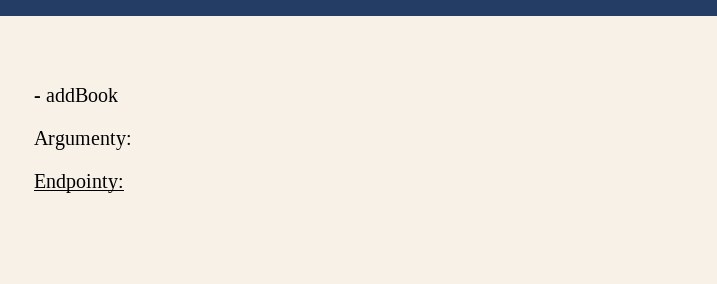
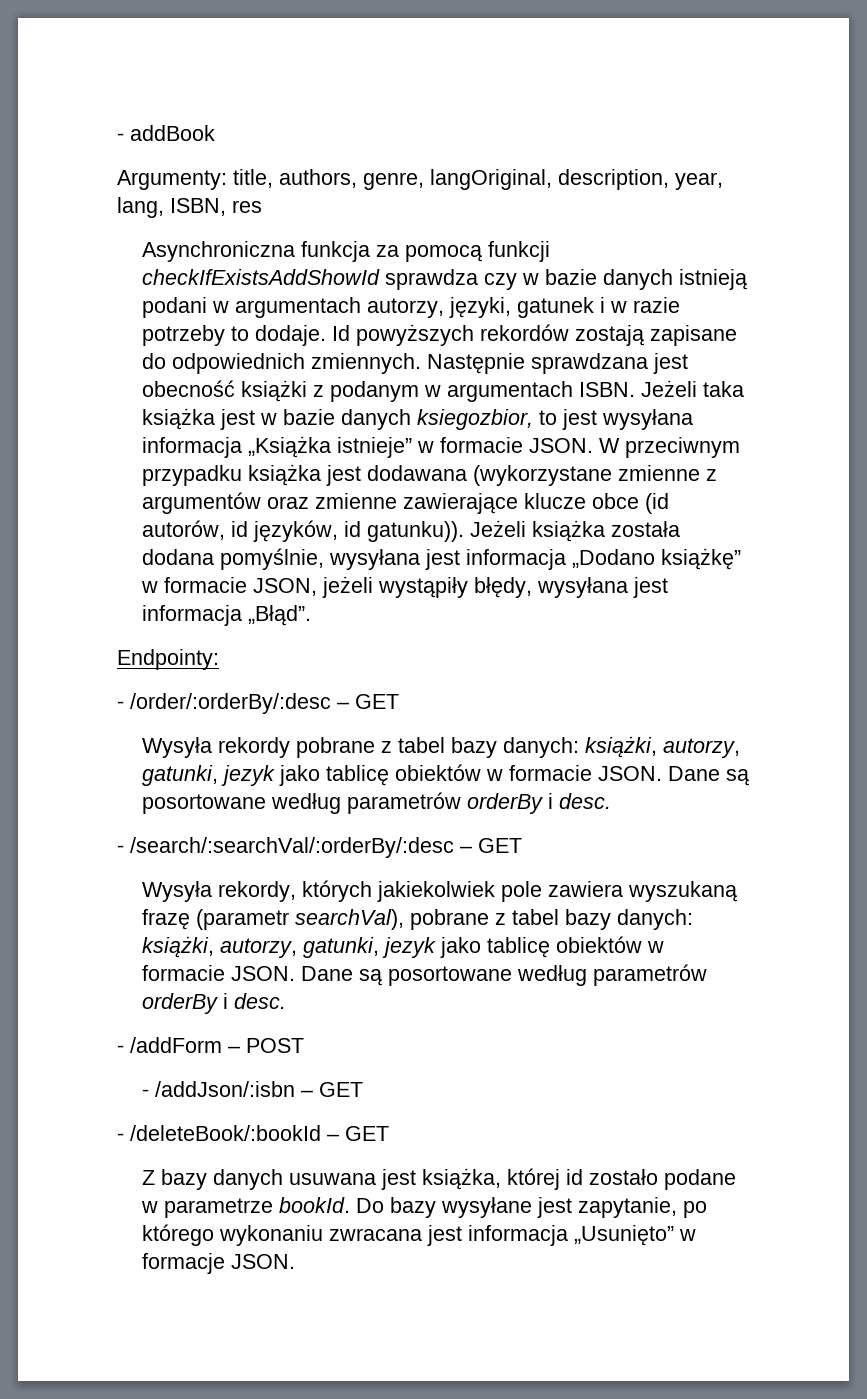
[34,174,124,193] // Endpointy: -> [233,169,723,190] [117,197,262,218] [141,241,550,262] [141,269,747,290] [141,297,680,318] [141,324,737,346] [141,353,688,374] [141,380,744,402] [141,408,693,430] [141,436,740,458] [141,464,717,486] [141,492,669,514] [141,520,680,542] [141,548,741,570] [140,576,668,598] [141,605,311,626] [117,649,219,670] [117,693,399,714] [141,736,740,758] [141,764,749,786] [141,792,611,814] [117,837,522,858] [141,880,737,902] [141,909,693,930] [141,936,664,958] [141,964,707,986] [141,993,286,1014] [117,1037,304,1053] [141,1081,363,1097] [117,1125,389,1141] [141,1168,736,1190] [140,1197,707,1218] [141,1224,696,1246] [141,1253,295,1274] title, authors, genre, langOriginal, description, year, lang, ISBN, res // Asynchroniczna funkcja za pomocą funkcji checkIfExistsAddShowId sprawdza czy w bazie danych istnieją podani w argumentach autorzy, języki, gatunek i w razie potrzeby to dodaje. Id powyższych rekordów zostają zapisane do odpowiednich zmiennych. Następnie sprawdzana jest obecność książki z podanym w argumentach ISBN. Jeżeli taka książka jest w bazie danych ksiegozbior, to jest wysyłana informacja „Książka istnieje” w formacie JSON. W przeciwnym przypadku książka jest dodawana (wykorzystane zmienne z argumentów oraz zmienne zawierające klucze obce (id autorów, id języków, id gatunku)). Jeżeli książka została dodana pomyślnie, wysyłana jest informacja „Dodano książkę” w formacie JSON, jeżeli wystąpiły błędy, wysyłana jest informacja „Błąd”. // Endpointy: // - /order/:orderBy/:desc – GET // Wysyła rekordy pobrane z tabel bazy danych: książki, autorzy, gatunki, jezyk jako tablicę obiektów w formacie JSON. Dane są posortowane według parametrów orderBy i desc. // - /search/:searchVal/:orderBy/:desc – GET // Wysyła rekordy, których jakiekolwiek pole zawiera wyszukaną frazę (parametr searchVal), pobrane z tabel bazy danych: książki, autorzy, gatunki, jezyk jako tablicę obiektów w formacie JSON. Dane są posortowane według parametrów orderBy i desc. // - /addForm – POST // - /addJson/:isbn – GET // - /deleteBook/:bookId – GET // Z bazy danych usuwana jest książka, której id zostało podane w parametrze bookId. Do bazy wysyłane jest zapytanie, po którego wykonaniu zwracana jest informacja „Usunięto” w formacje JSON.

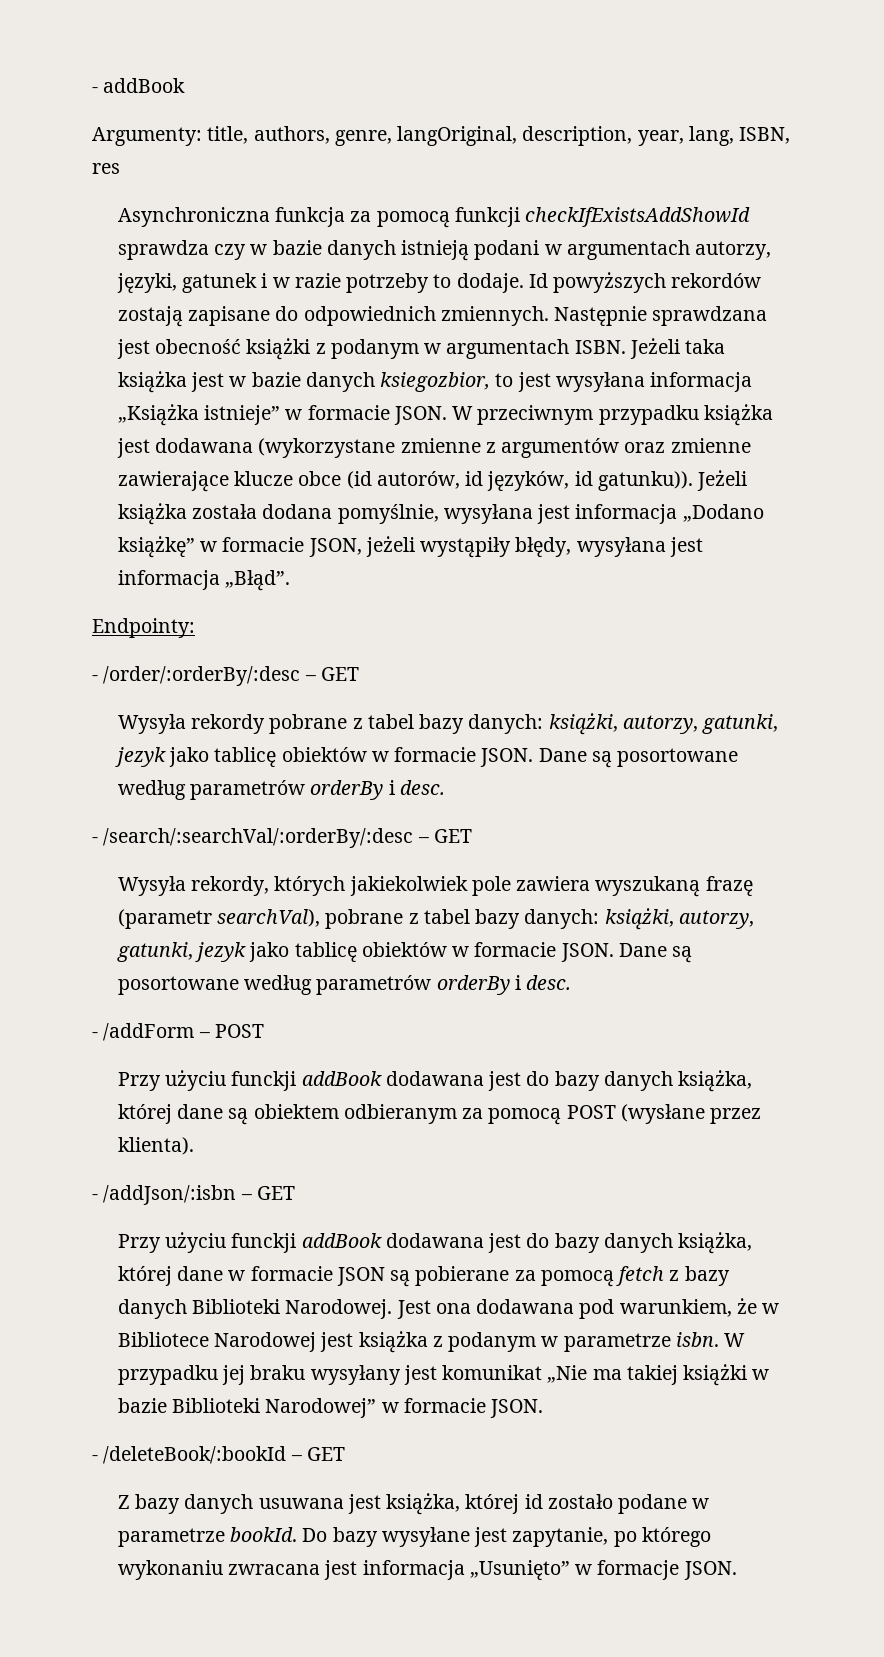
[141,1081,363,1097] - /addJson/:isbn – GET -> [117,1070,753,1092] [117,1104,762,1125] [117,1137,194,1155] [92,1185,295,1205] [117,1232,753,1254] [117,1266,730,1287] [117,1298,780,1319] [117,1331,746,1353] [117,1364,770,1386] [117,1398,544,1418] Przy użyciu funckji addBook dodawana jest do bazy danych książka, której dane są obiektem odbieranym za pomocą POST (wysłane przez klienta). // - /addJson/:isbn – GET // Przy użyciu funckji addBook dodawana jest do bazy danych książka, której dane w formacie JSON są pobierane za pomocą fetch z bazy danych Biblioteki Narodowej. Jest ona dodawana pod warunkiem, że w Bibliotece Narodowej jest książka z podanym w parametrze isbn. W przypadku jej braku wysyłany jest komunikat „Nie ma takiej książki w bazie Biblioteki Narodowej” w formacie JSON.

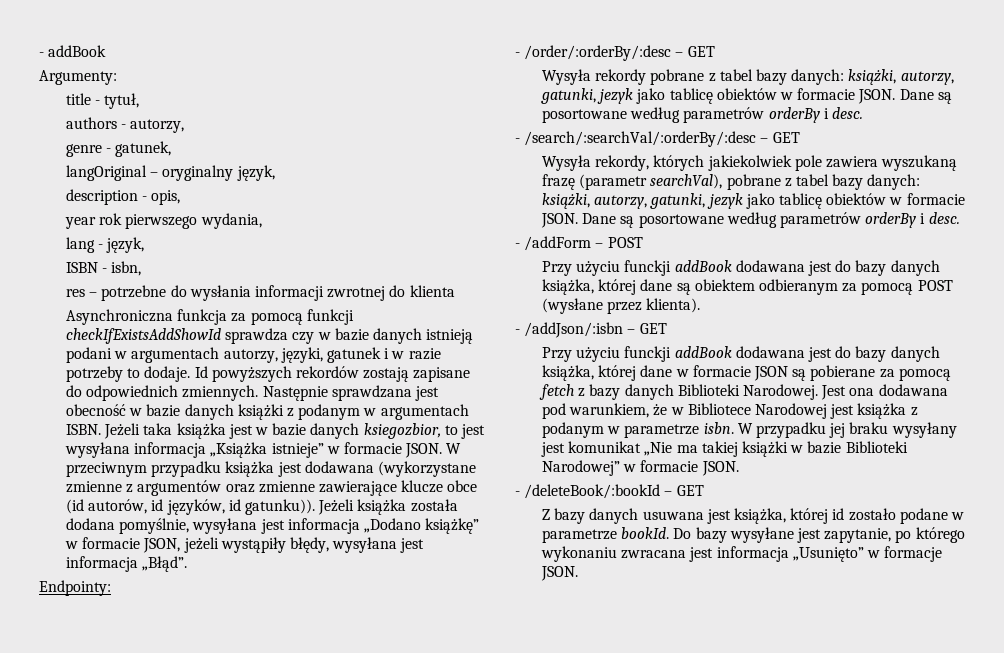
[207,126,791,146] [92,163,120,174] title, authors, genre, langOriginal, description, year, lang, ISBN, res -> [66,93,140,109] [66,117,185,133] [66,141,172,157] [66,165,275,181] [66,189,181,205] [65,213,262,229] [66,237,145,253] [66,261,142,276] [66,285,455,301] // title - tytuł, // authors - autorzy, // genre - gatunek, // langOriginal – oryginalny język, // description - opis, // year rok pierwszego wydania, // lang - język, // ISBN - isbn, // res – potrzebne do wysłania informacji zwrotnej do klienta
(242, 346) none -> [129,404,234,420] w bazie danych

